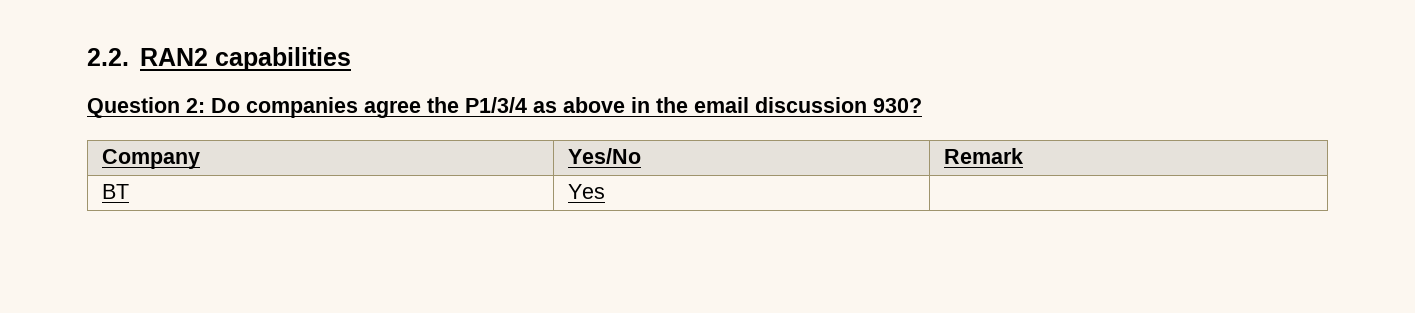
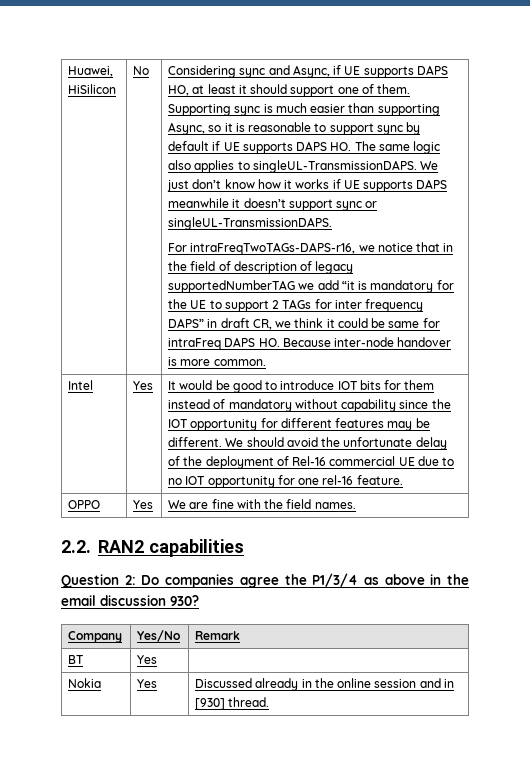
(87, 57) none -> [68,66,114,77] [68,84,117,94] [133,66,150,75] [168,65,448,78] [168,84,411,97] [168,103,440,116] [168,122,421,135] [168,141,441,154] [168,160,439,173] [167,179,448,192] [168,198,378,211] [168,217,333,230] [168,242,454,255] [168,261,354,274] [168,280,454,293] [168,299,424,312] [168,318,440,330] [168,337,452,350] [168,357,266,366] [68,380,94,390] [133,381,154,390] [168,380,435,393] [168,399,451,412] [168,418,430,431] [168,437,447,450] [168,456,455,469] [168,475,403,488] [68,500,101,509] [133,500,154,509] [168,499,356,509] Huawei, HiSilicon | No | Considering sync and Async, if UE supports DAPS HO, at least it should support one of them. Supporting sync is much easier than supporting Async, so it is reasonable to support sync by default if UE supports DAPS HO. The same logic also applies to singleUL-TransmissionDAPS. We just don’t know how it works if UE supports DAPS meanwhile it doesn’t support sync or singleUL-TransmissionDAPS. // For intraFreqTwoTAGs-DAPS-r16, we notice that in the field of description of legacy supportedNumberTAG we add “it is mandatory for the UE to support 2 TAGs for inter frequency DAPS” in draft CR, we think it could be same for intraFreq DAPS HO. Because inter-node handover is more common. // Intel | Yes | It would be good to introduce IOT bits for them instead of mandatory without capability since the IOT opportunity for different features may be different. We should avoid the unfortunate delay of the deployment of Rel-16 commercial UE due to no IOT opportunity for one rel-16 feature. // OPPO | Yes | We are fine with the field names. //
(605, 191) none -> [68,678,102,688] [137,679,158,688] [195,678,454,691] [195,697,270,710] // Nokia | Yes | Discussed already in the online session and in [930] thread.

